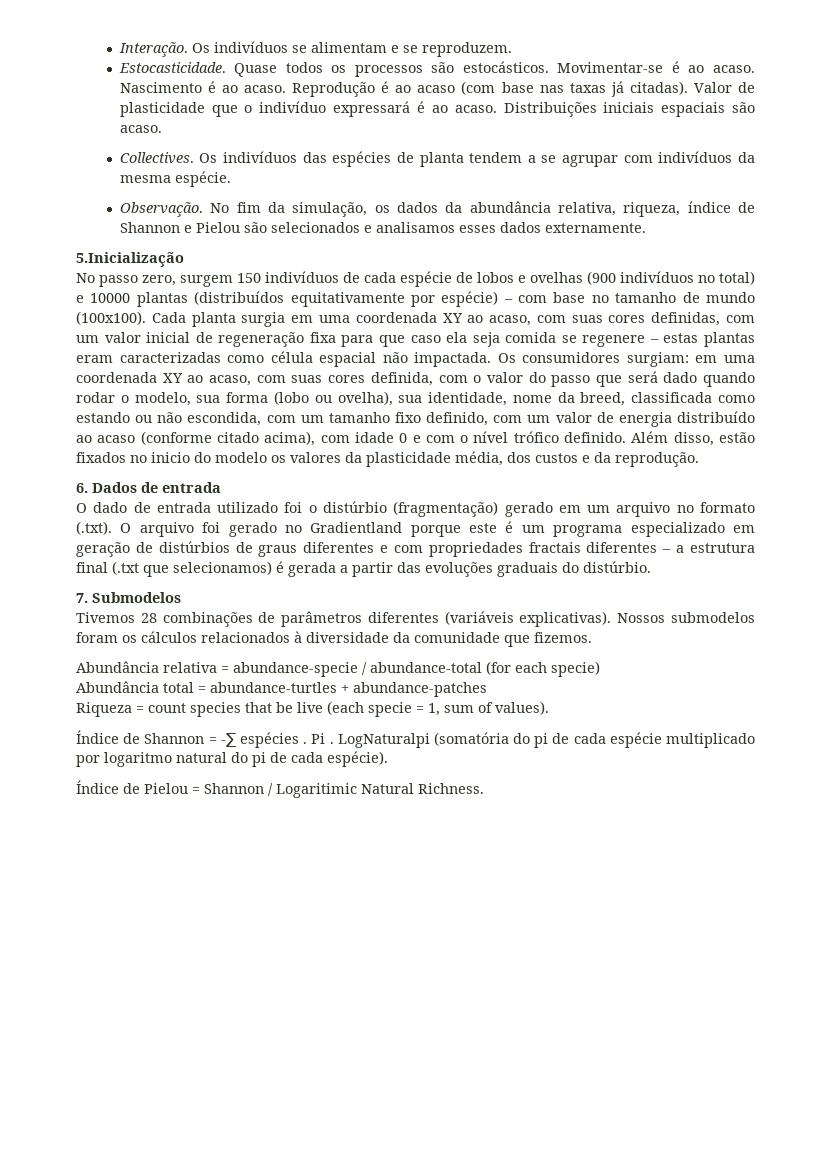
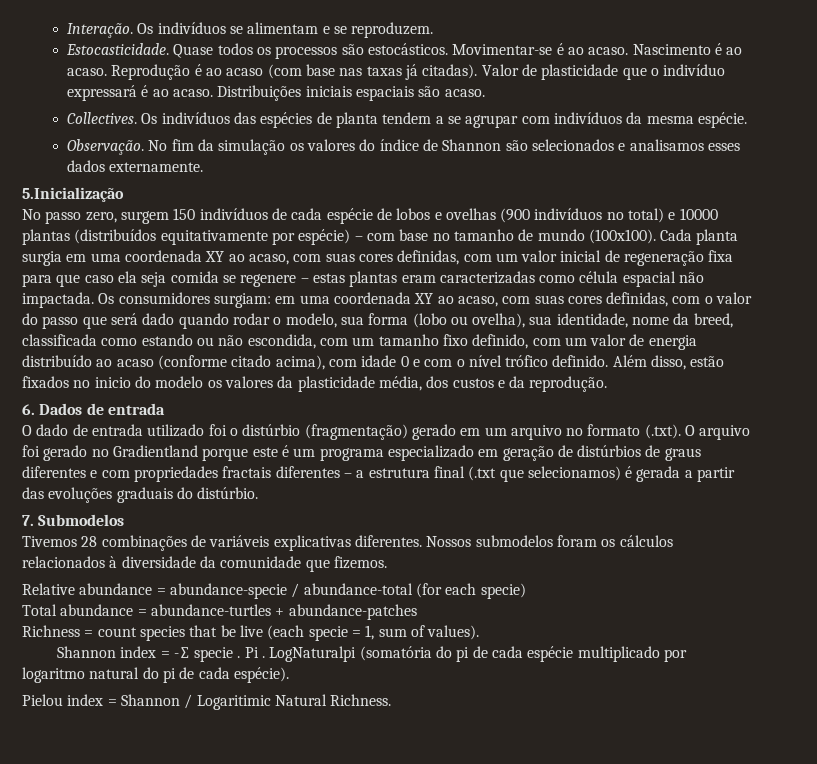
[292,201,681,217] simulação, os dados da abundância relativa, riqueza, -> [218,139,376,155] simulação os valores do
[183,222,240,233] e Pielou -> (502, 145) none
[370,372,433,386] definida, -> [606,292,669,307] definidas,
[281,611,612,627] parâmetros diferentes (variáveis explicativas). -> [209,535,422,551] variáveis explicativas diferentes.
[76,661,217,673] Abundância relativa -> [22,583,153,595] Relative abundance
[76,681,194,693] Abundância total -> [22,604,134,616] Total abundance
[76,702,132,717] Riqueza -> [22,625,80,637] Richness
[76,730,205,744] Índice de Shannon -> [56,646,157,658] Shannon index
[239,732,299,748] espécies -> [194,647,234,662] specie
[76,780,188,794] Índice de Pielou -> [22,694,104,706] Pielou index

